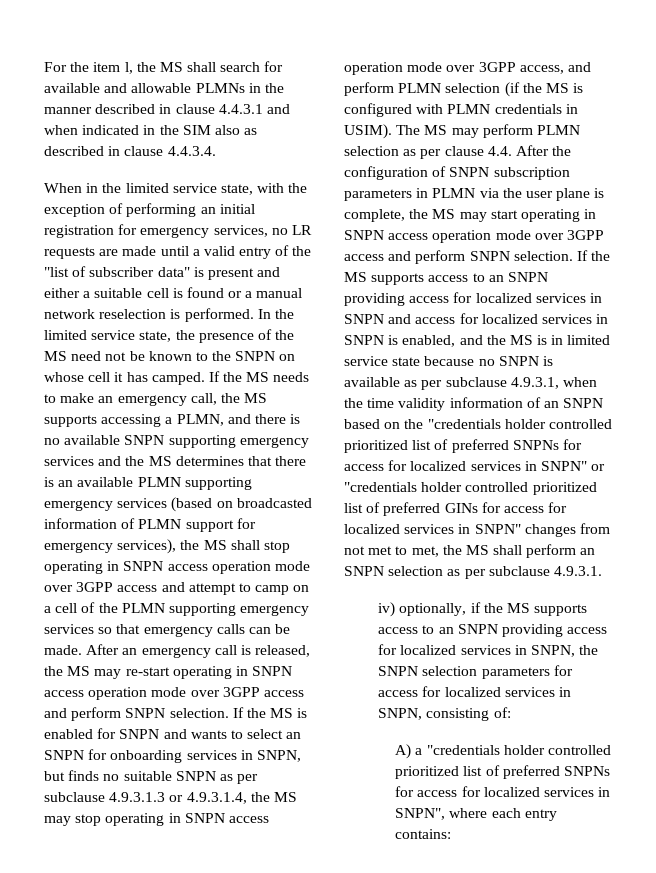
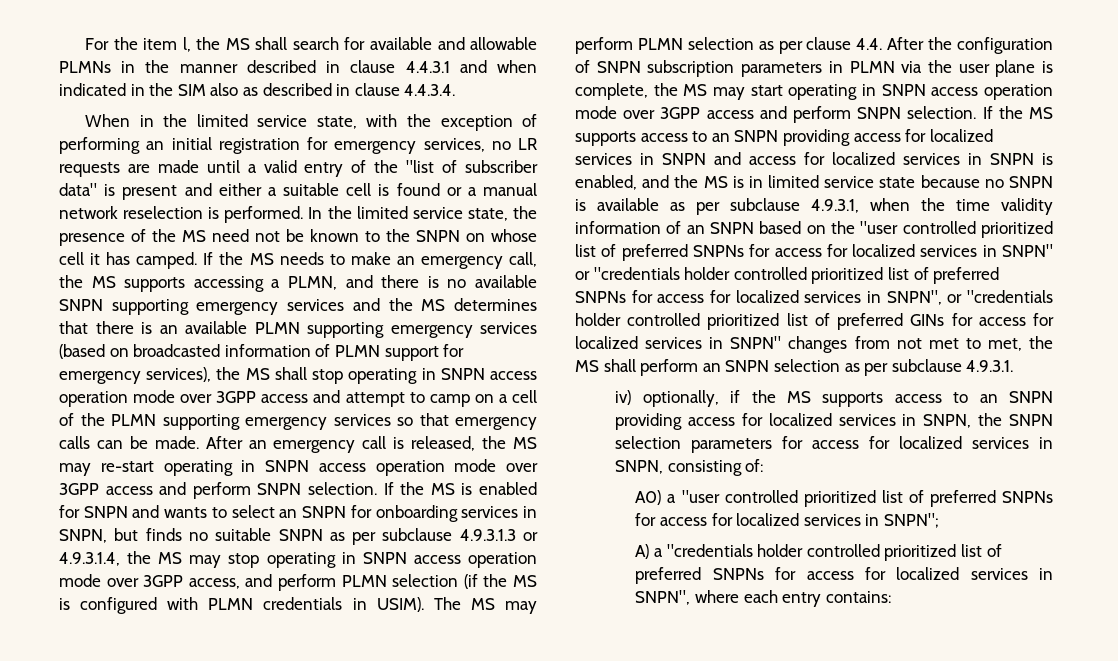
(424, 424) none -> [860,221,1053,238] [575,244,1053,261] [575,271,590,280] "user controlled prioritized list of preferred SNPNs for access for localized services in SNPN" or
[540,461,587,471] SNPN" -> [886,290,942,305] SNPN",
(511, 712) none -> [635,490,1053,507] [635,513,939,528] // A0) a "user controlled prioritized list of preferred SNPNs for access for localized services in SNPN";

